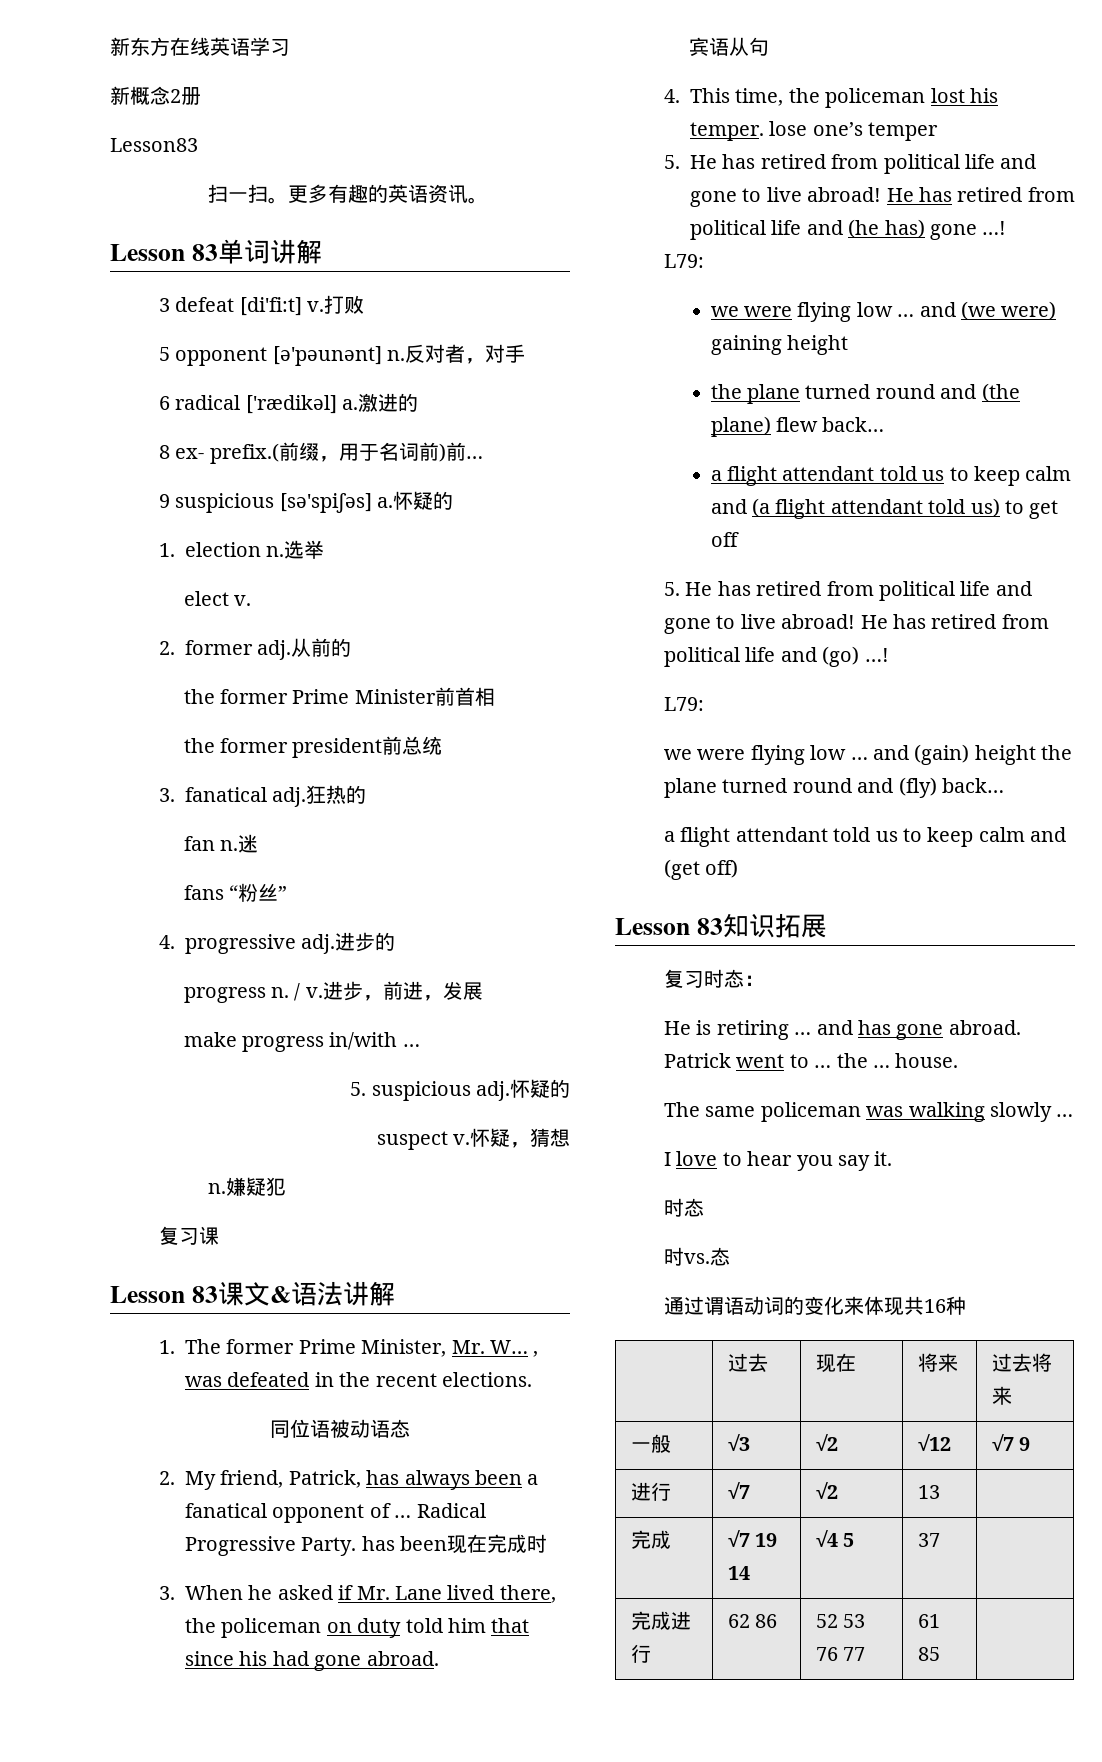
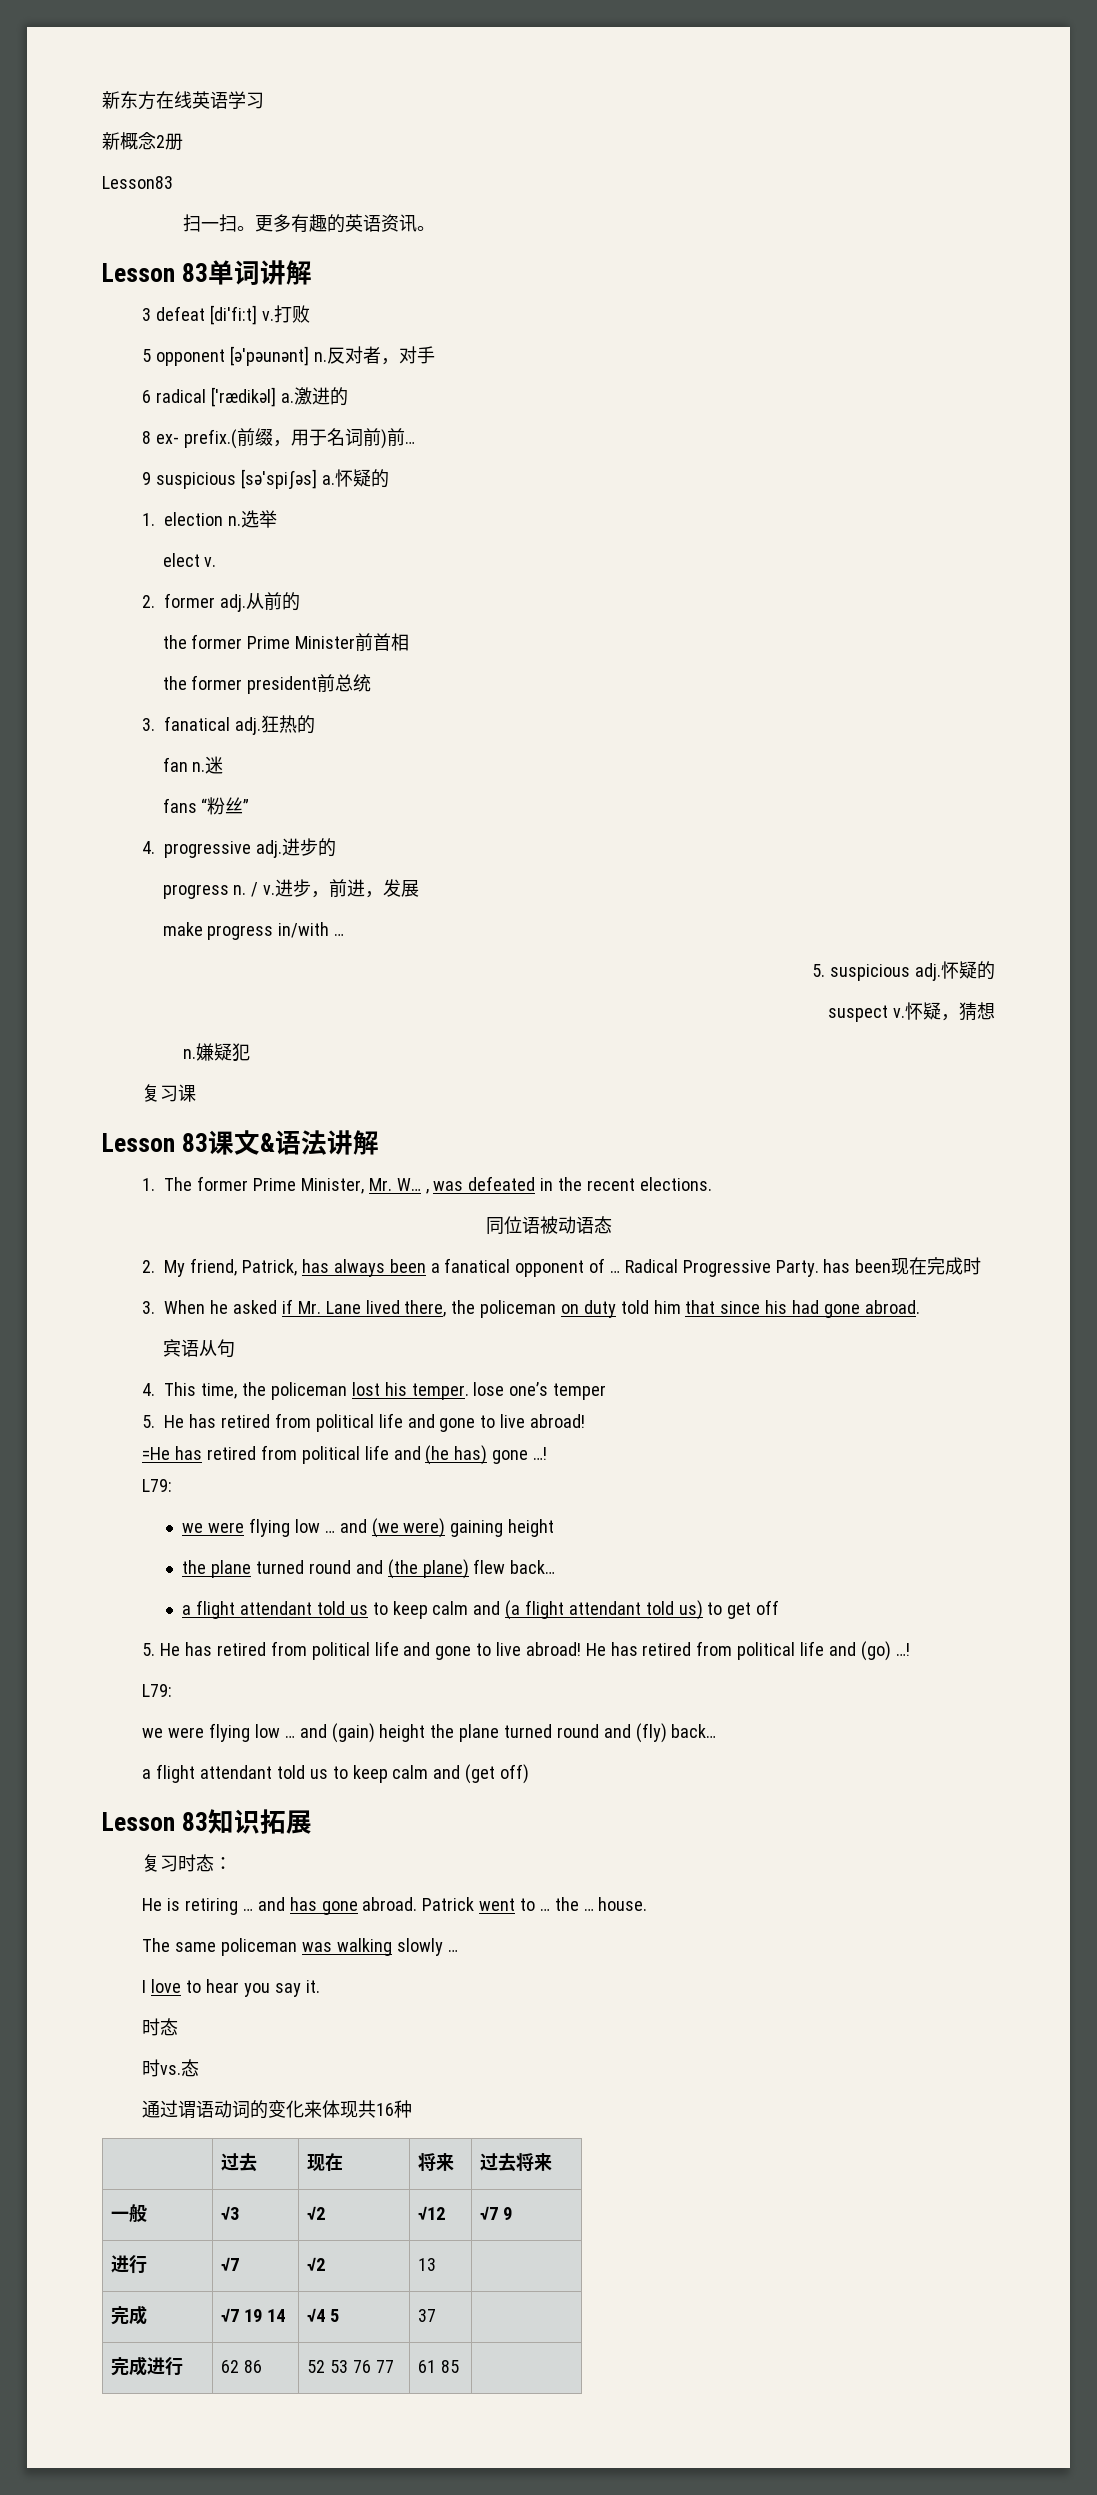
[886,188,914,202] He -> [142,1447,171,1460] // =He

